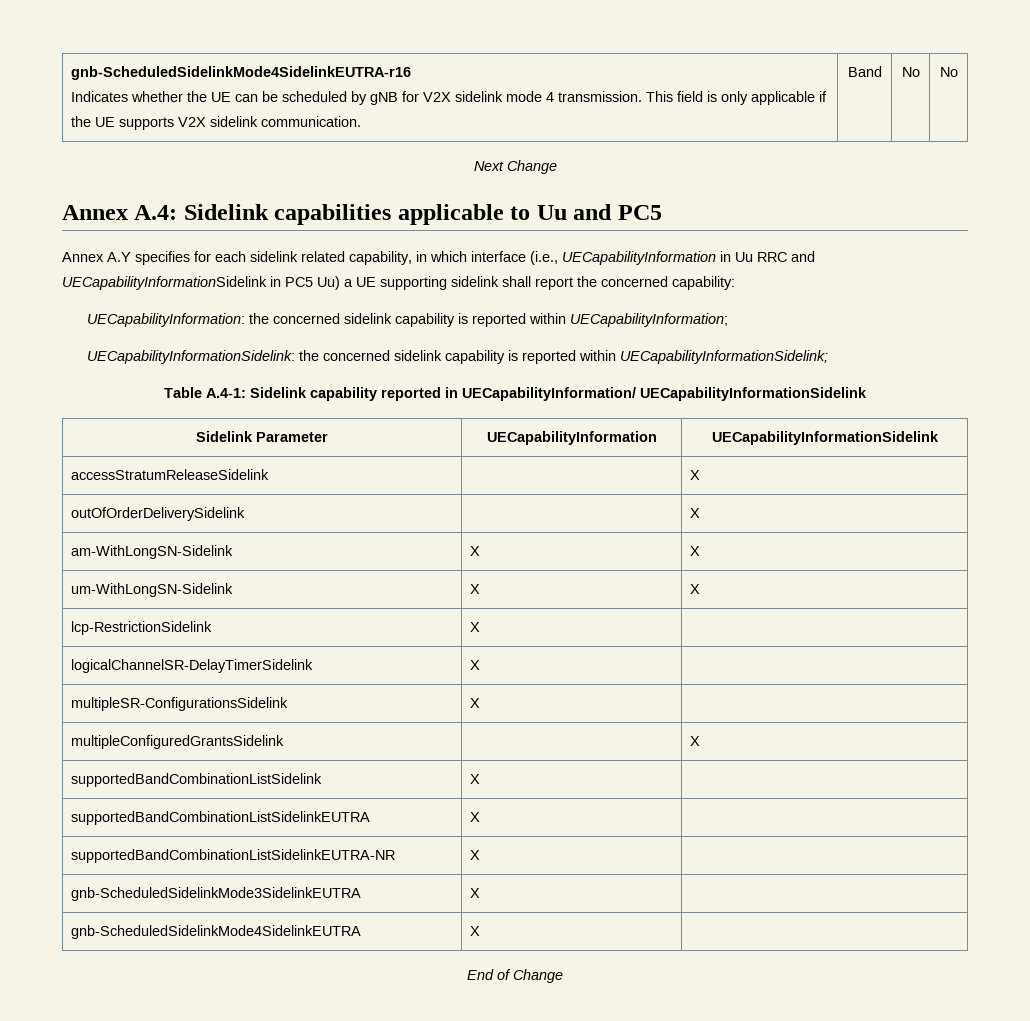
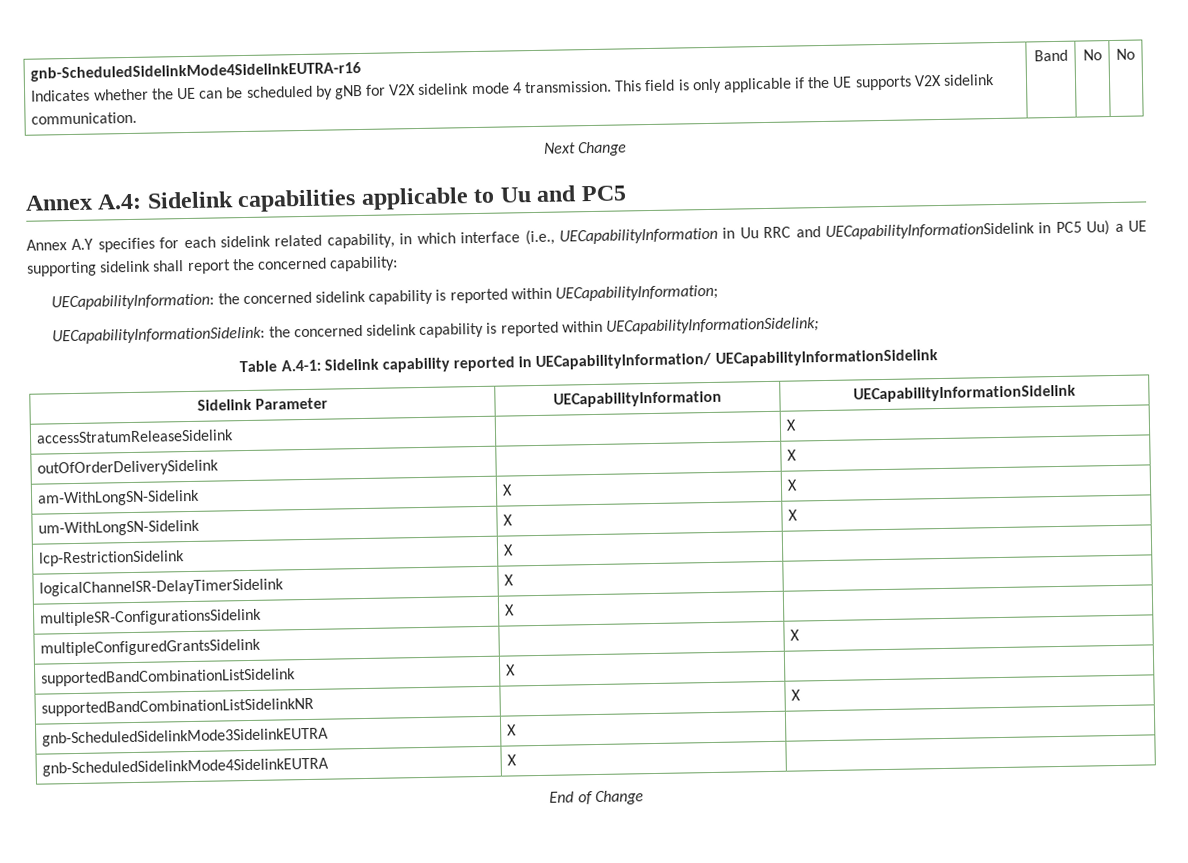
[71,811,371,825] [470,812,481,822] [71,849,396,863] [470,850,481,860] supportedBandCombinationListSidelinkEUTRA | X | // supportedBandCombinationListSidelinkEUTRA-NR | X | -> [41,697,315,717] [791,689,802,701] supportedBandCombinationListSidelinkNR | | X

